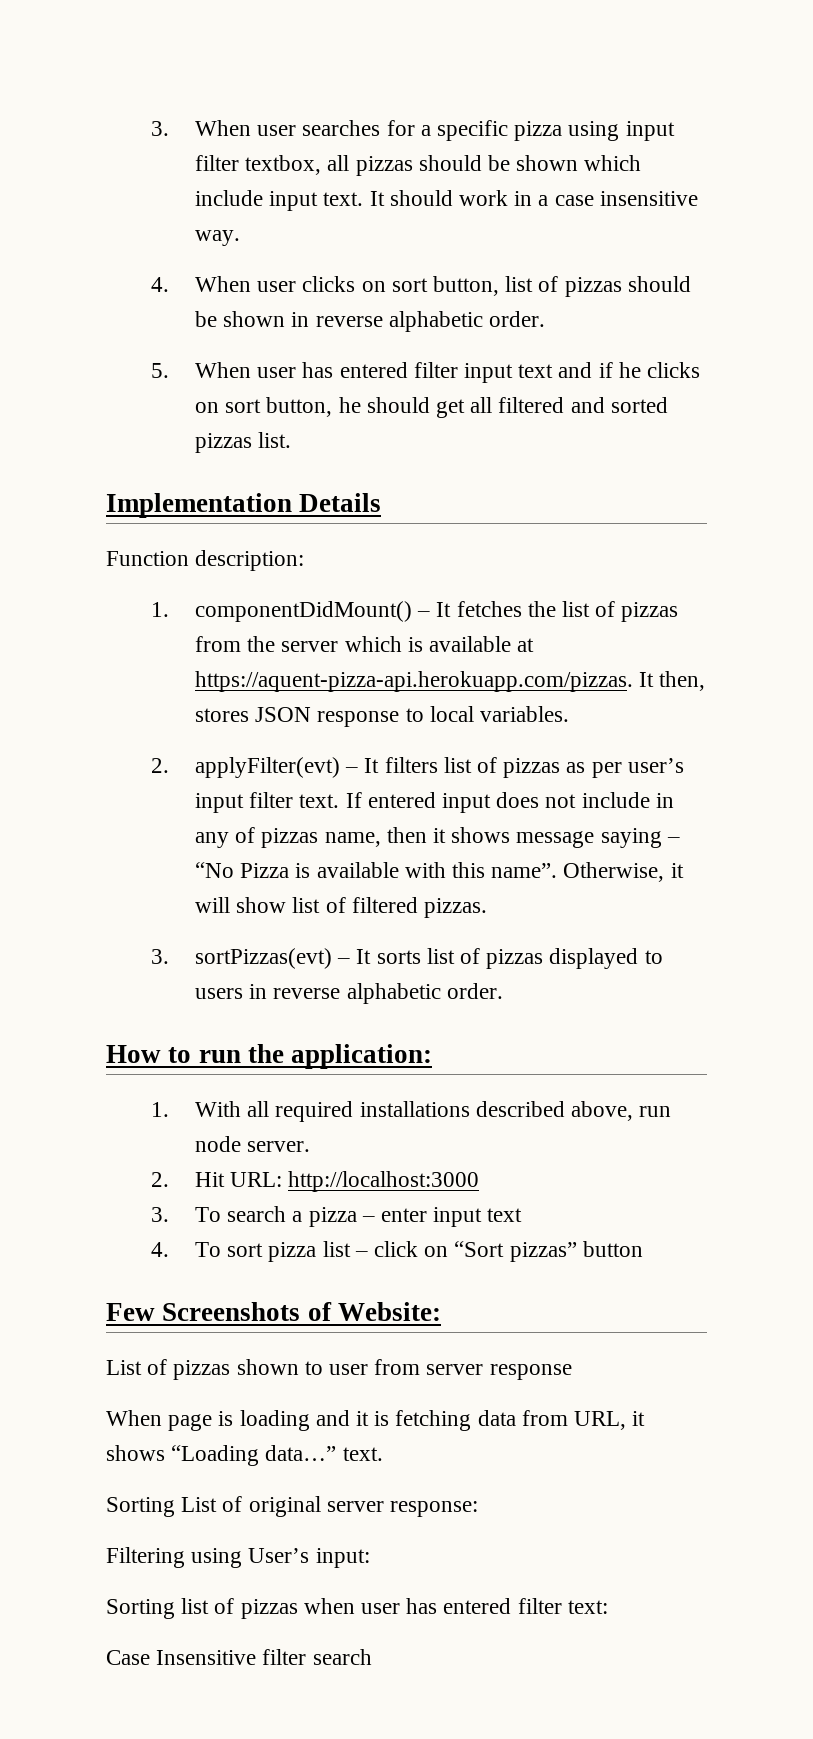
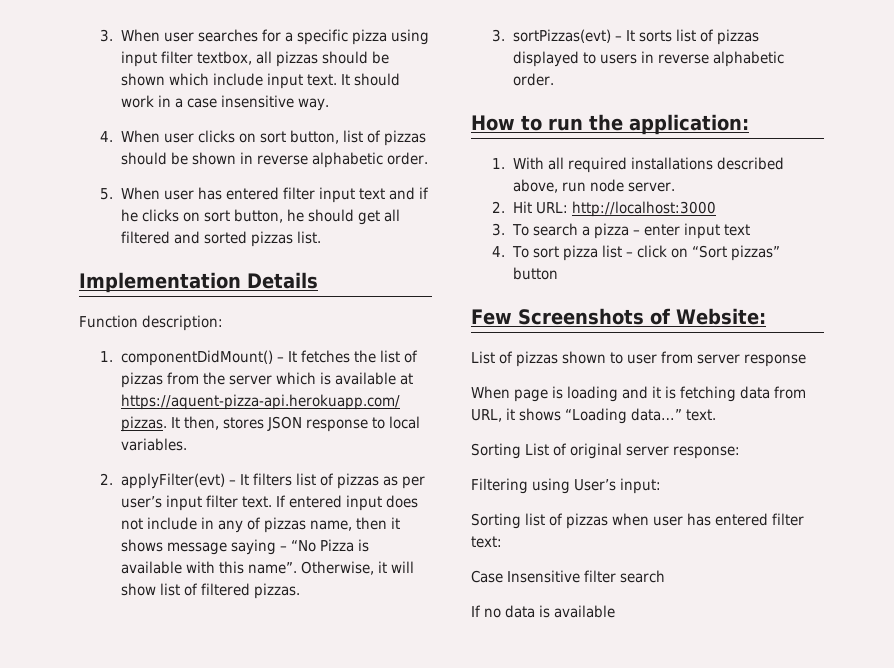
(372, 1657) none -> [471,605,615,618] // If no data is available

